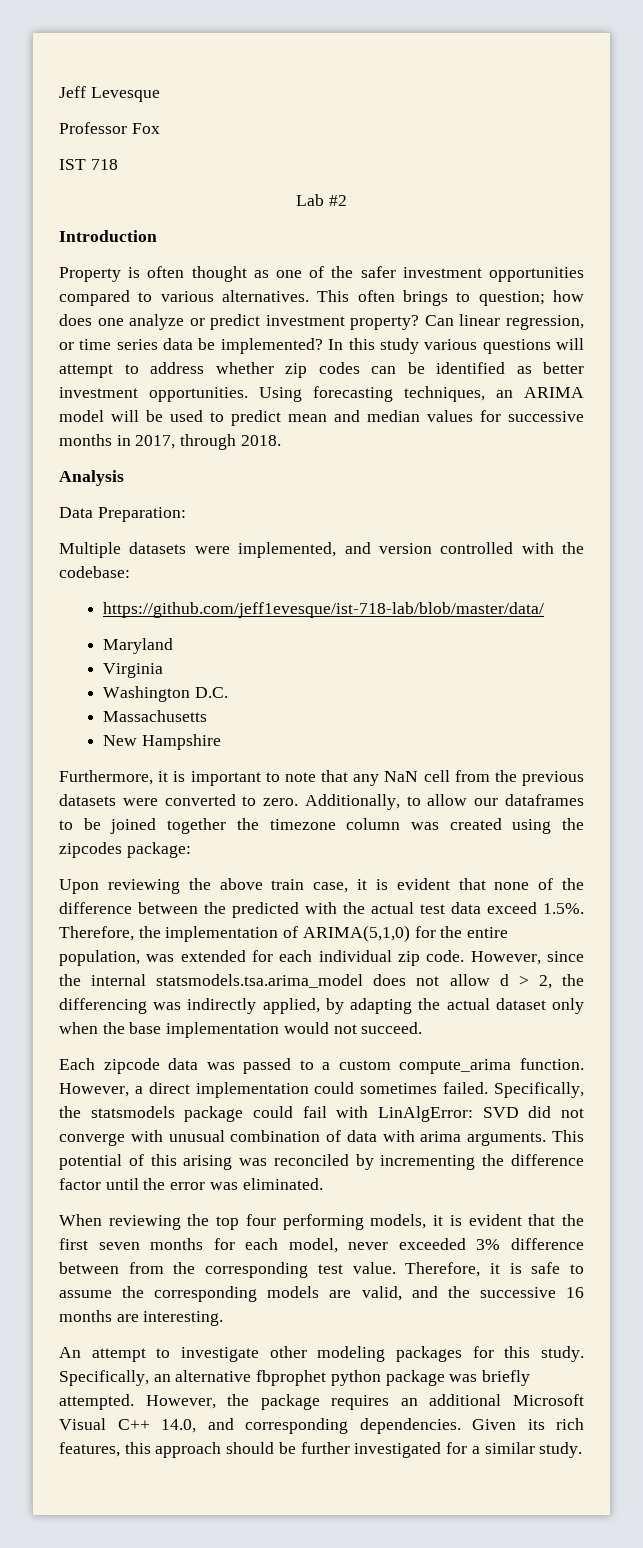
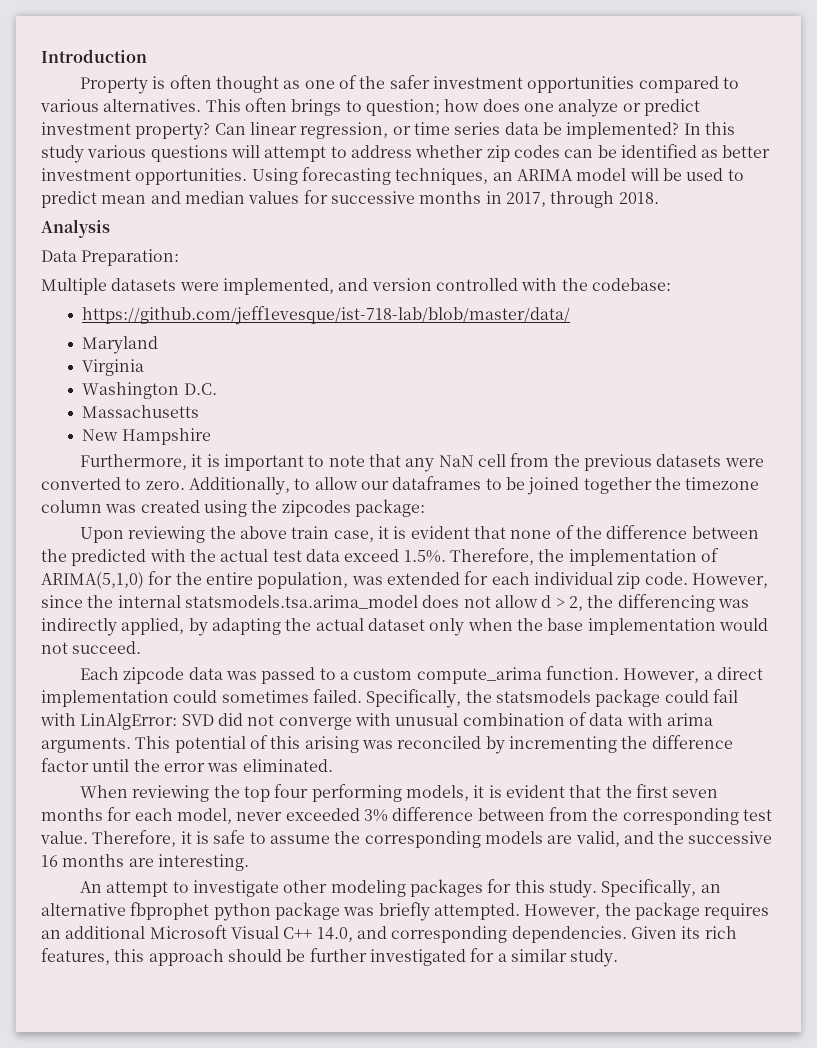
[59,86,160,102] [59,122,160,134] [59,159,118,170] [296,194,347,206] Jeff Levesque // Professor Fox // IST 718 // Lab #2 // -> (41, 56) none

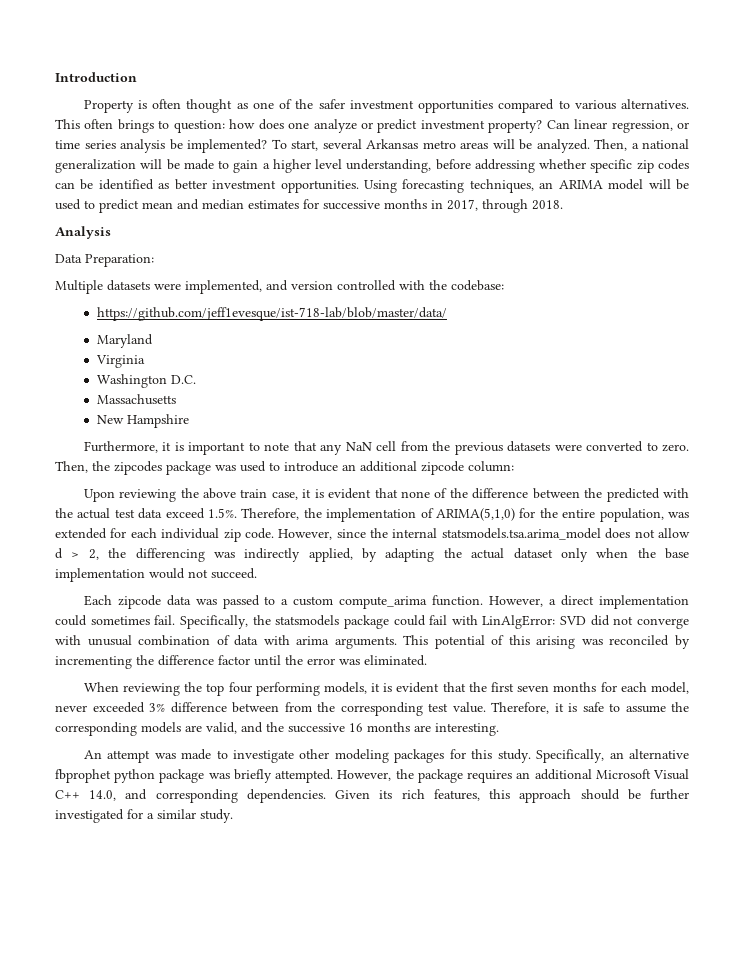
[365,99,440,116] question; -> [173,120,225,133] question:
[504,122,539,135] data -> [120,139,165,153] analysis
[683,122,735,135] [41,145,484,163] In this study various questions will attempt to address whether -> [271,139,689,153] [55,159,633,173] To start, several Arkansas metro areas will be analyzed. Then, a national generalization will be made to gain a higher level understanding, before addressing whether specific
[248,191,300,204] values -> [248,200,299,209] estimates
[188,476,760,495] [41,499,425,517] Additionally, to allow our dataframes to be joined together the timezone column was created using the zipcodes package: -> [55,461,514,475] Then, the zipcodes package was used to introduce an additional zipcode column:
[312,689,362,703] failed. -> [154,615,176,625] fail.
(169, 889) none -> [154,749,212,760] was made

